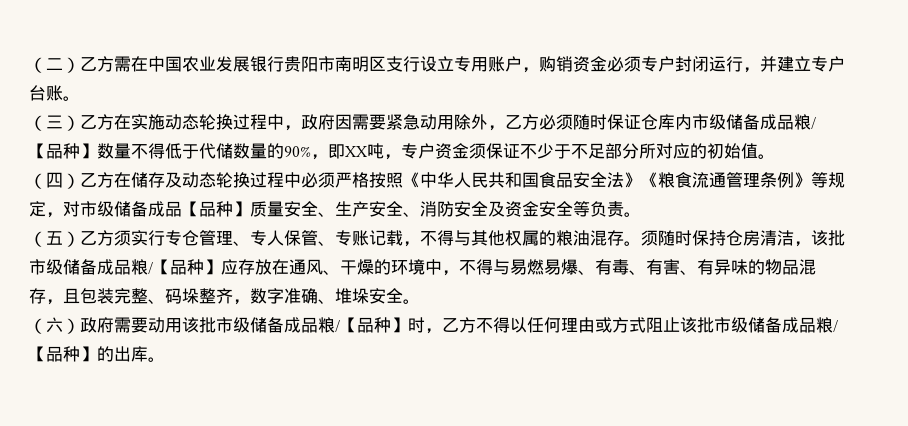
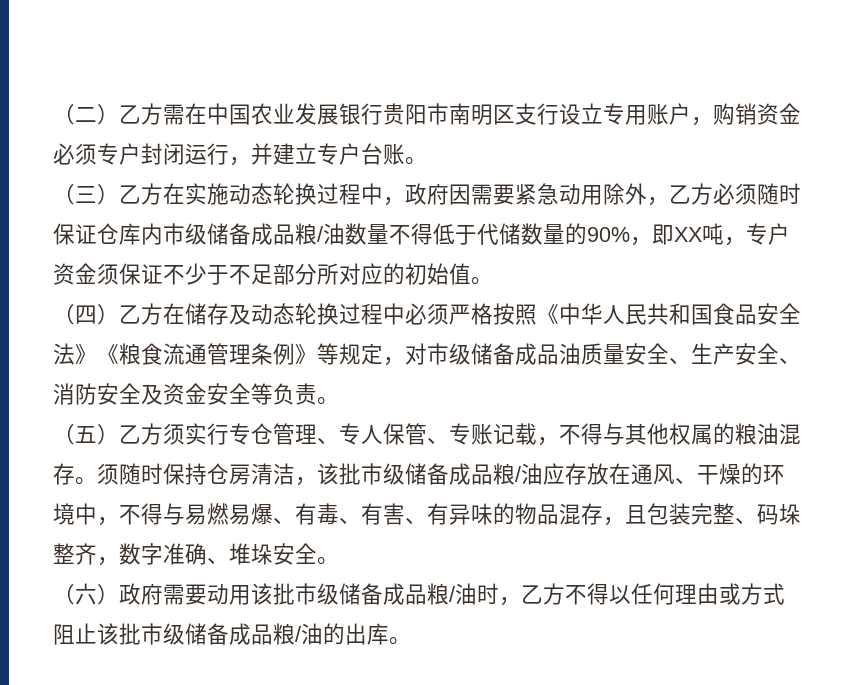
[29,143,97,159] 【品种】 -> [323,223,345,245] 油
[182,201,250,217] 【品种】 -> [559,343,581,365] 油
[153,259,221,275] 【品种】 -> [521,463,543,485] 油
[340,317,408,333] 【品种】 -> [455,583,477,605] 油
[29,346,97,362] 【品种】 -> [301,623,323,645] 油

